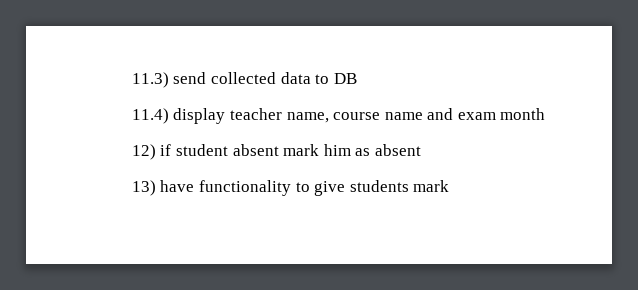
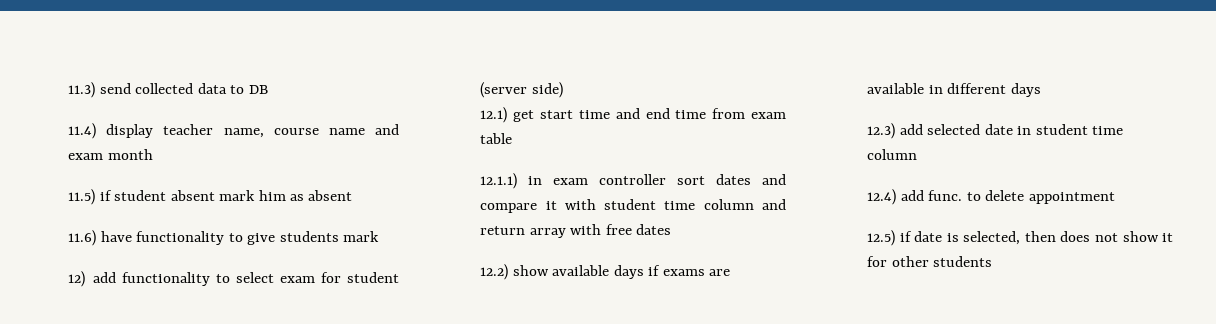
[131,144,156,160] 12) -> [68,189,96,205] 11.5)
[131,180,156,196] 13) -> [68,230,97,246] 11.6)
(450, 186) none -> [68,271,399,287] [480,82,563,98] [480,107,786,123] [480,133,513,144] [480,173,786,189] [480,199,786,213] [480,224,672,238] [480,264,731,280] [867,83,1041,97] [867,123,1124,139] [867,149,918,160] [867,189,1115,205] [867,230,1173,246] [867,256,993,267] // 12) add functionality to select exam for student (server side) // 12.1) get start time and end time from exam table // 12.1.1) in exam controller sort dates and compare it with student time column and return array with free dates // 12.2) show available days if exams are available in different days // 12.3) add selected date in student time column // 12.4) add func. to delete appointment // 12.5) if date is selected, then does not show it for other students

